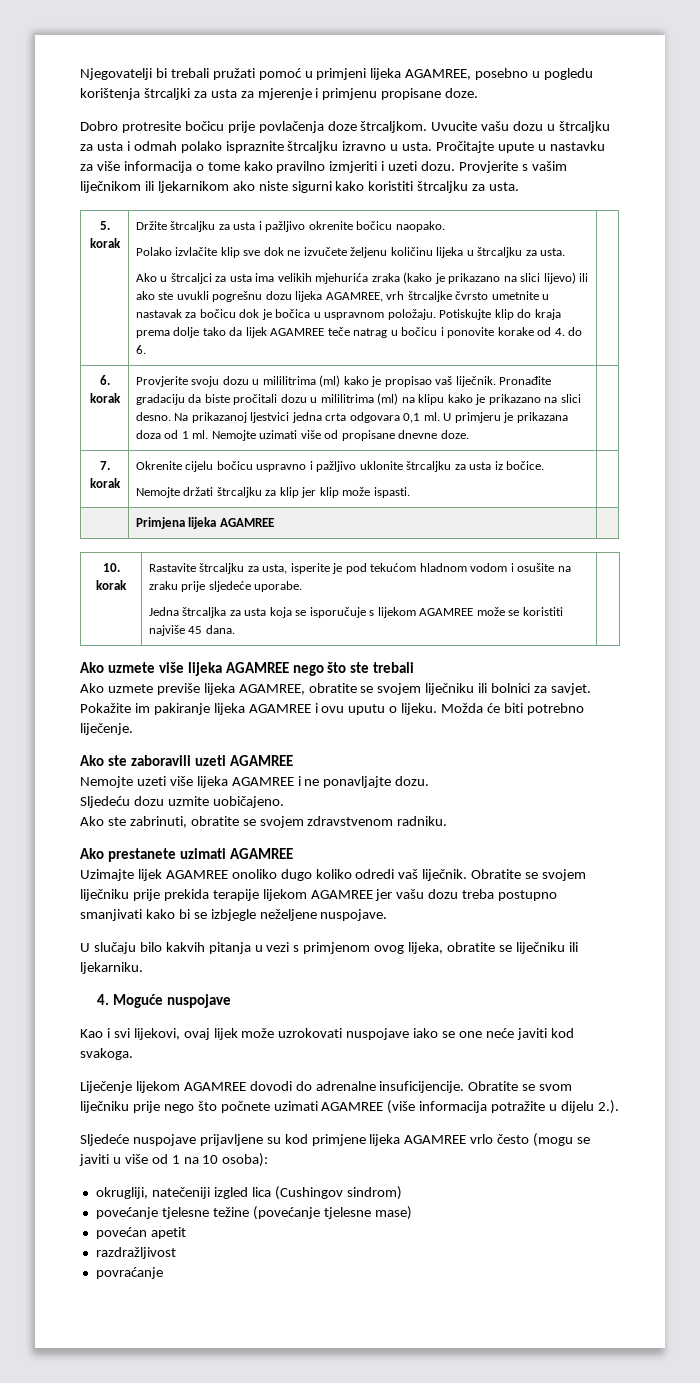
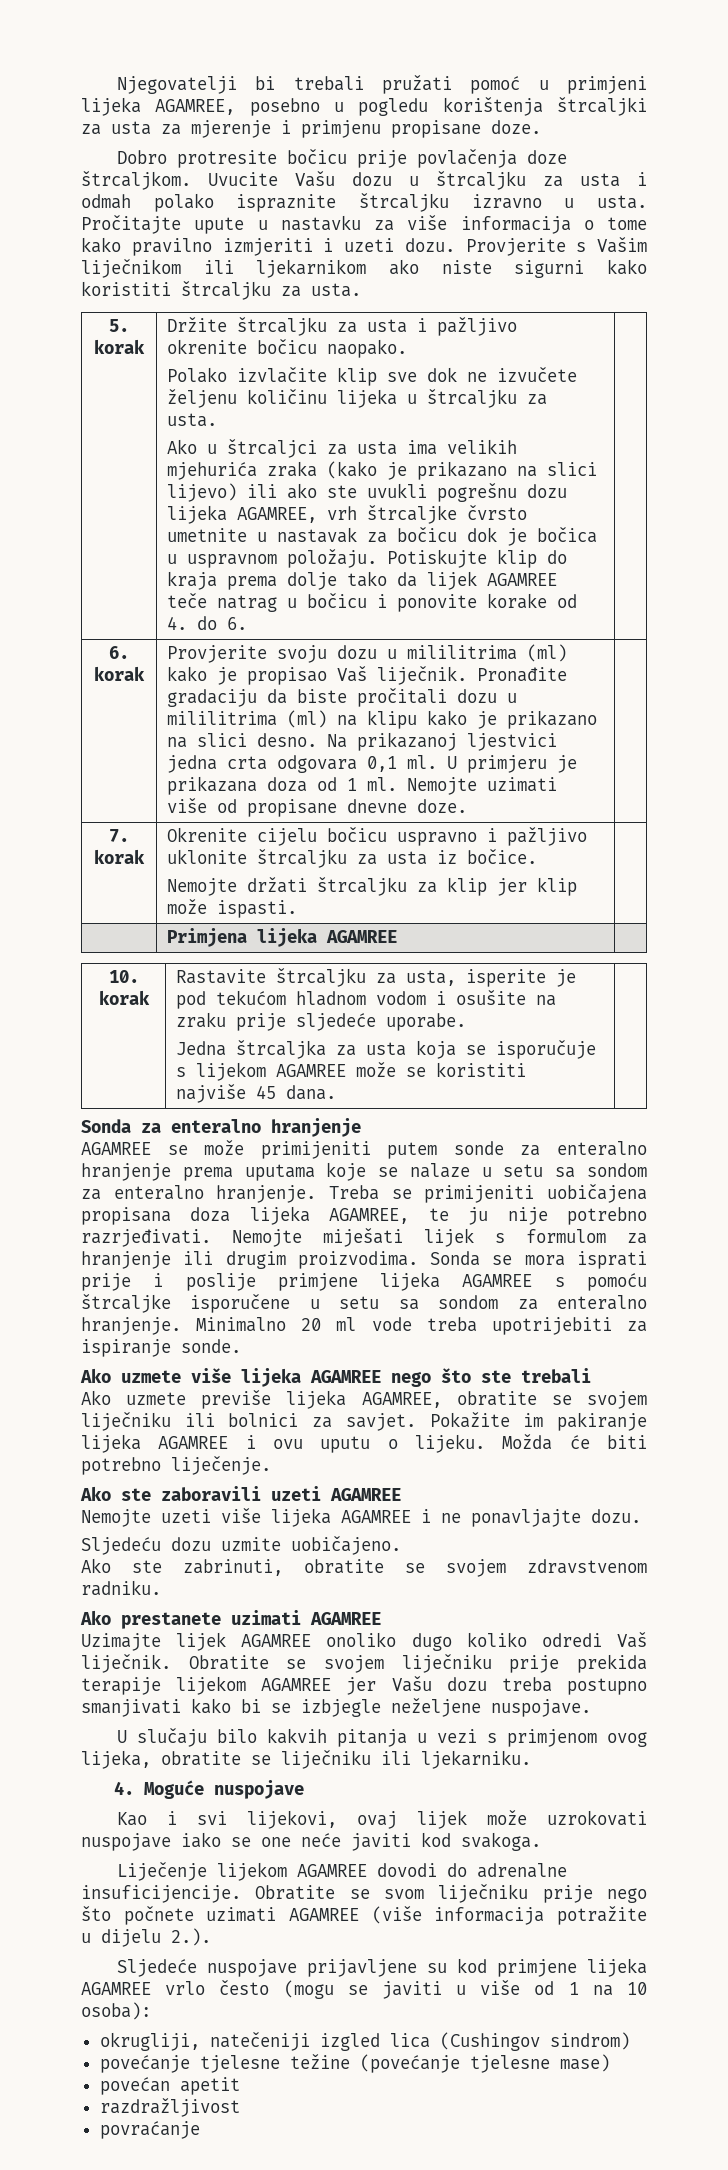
[481,121,510,131] vašu -> [295,171,335,187] Vašu
[531,161,567,171] vašim -> [597,237,647,253] Vašim
[435,376,453,385] vaš -> [337,666,368,682] Vaš
(235, 629) none -> [81,1118,361,1137] [81,1140,647,1159] [81,1162,647,1181] [81,1184,647,1203] [81,1206,648,1225] [81,1228,647,1247] [81,1251,647,1269] [81,1272,647,1291] [81,1294,648,1313] [81,1317,647,1335] [81,1339,241,1357] // Sonda za enteralno hranjenje // AGAMREE se može primijeniti putem sonde za enteralno hranjenje prema uputama koje se nalaze u setu sa sondom za enteralno hranjenje. Treba se primijeniti uobičajena propisana doza lijeka AGAMREE, te ju nije potrebno razrjeđivati. Nemojte miješati lijek s formulom za hranjenje ili drugim proizvodima. Sonda se mora isprati prije i poslije primjene lijeka AGAMREE s pomoću štrcaljke isporučene u setu sa sondom za enteralno hranjenje. Minimalno 20 ml vode treba upotrijebiti za ispiranje sonde.
[398,869,419,879] vaš -> [617,1632,647,1648] Vaš
[396,889,425,899] vašu -> [391,1676,432,1692] Vašu

